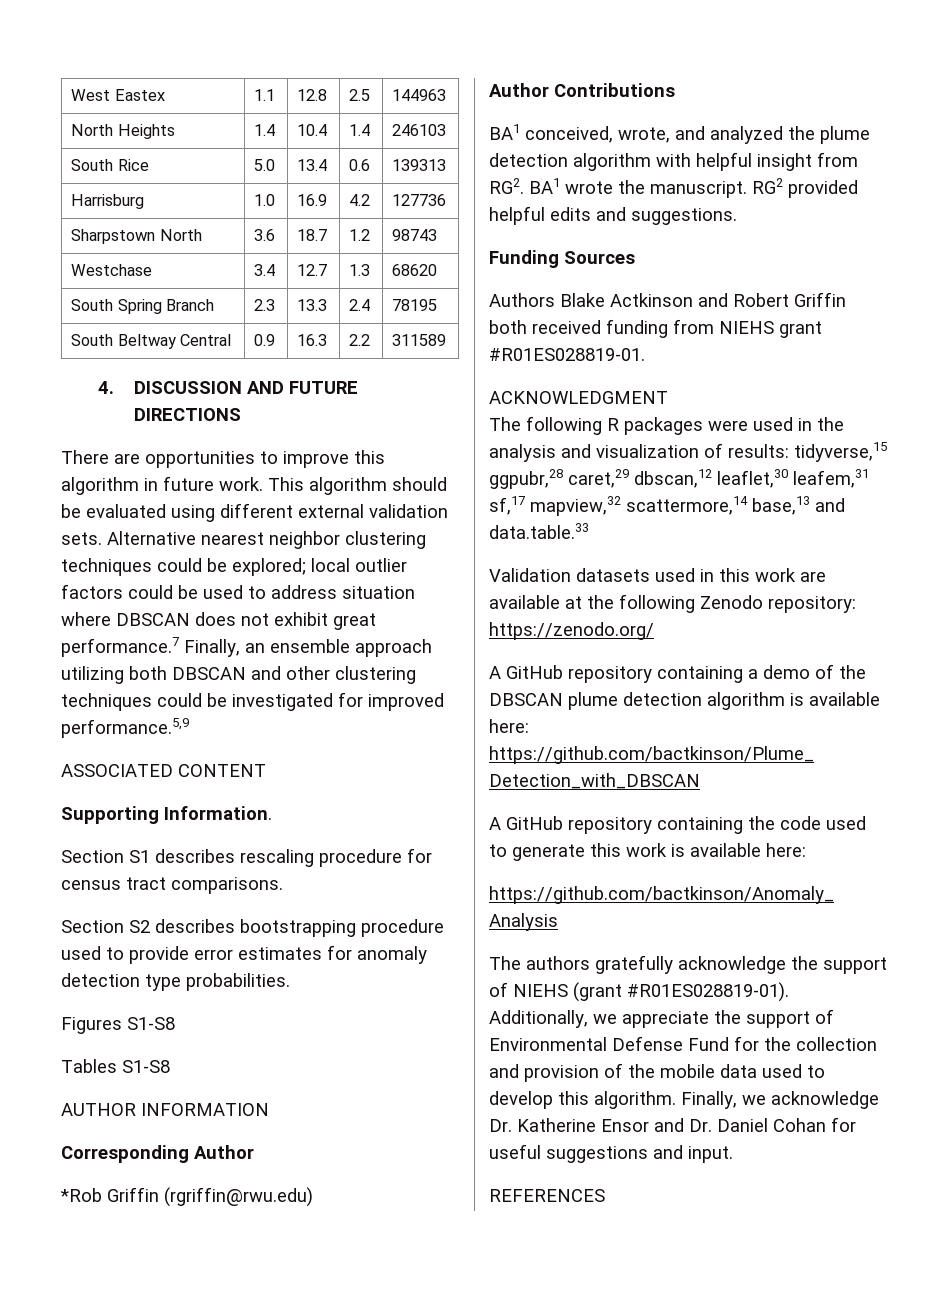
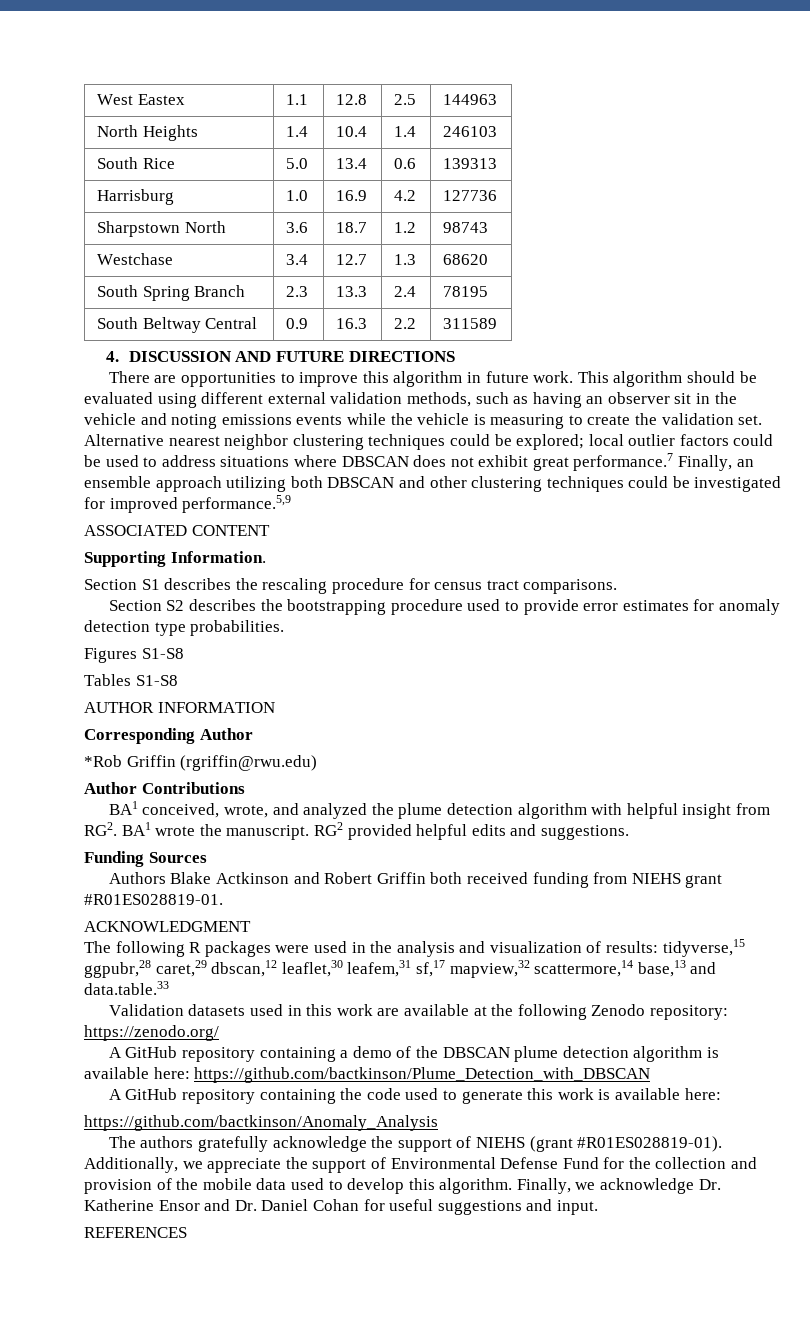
[61,532,102,545] sets. -> [406,392,737,408] [84,413,763,429] methods, such as having an observer sit in the vehicle and noting emissions events while the vehicle is measuring to create the validation set.
[342,586,415,599] situation -> [220,456,290,467] situations
(235, 856) none -> [235,578,258,590] the
(235, 926) none -> [260,599,283,611] the

